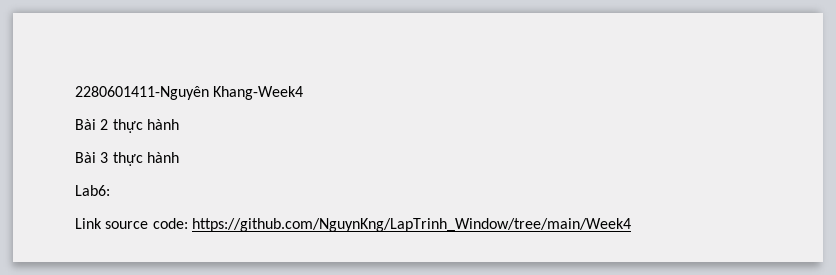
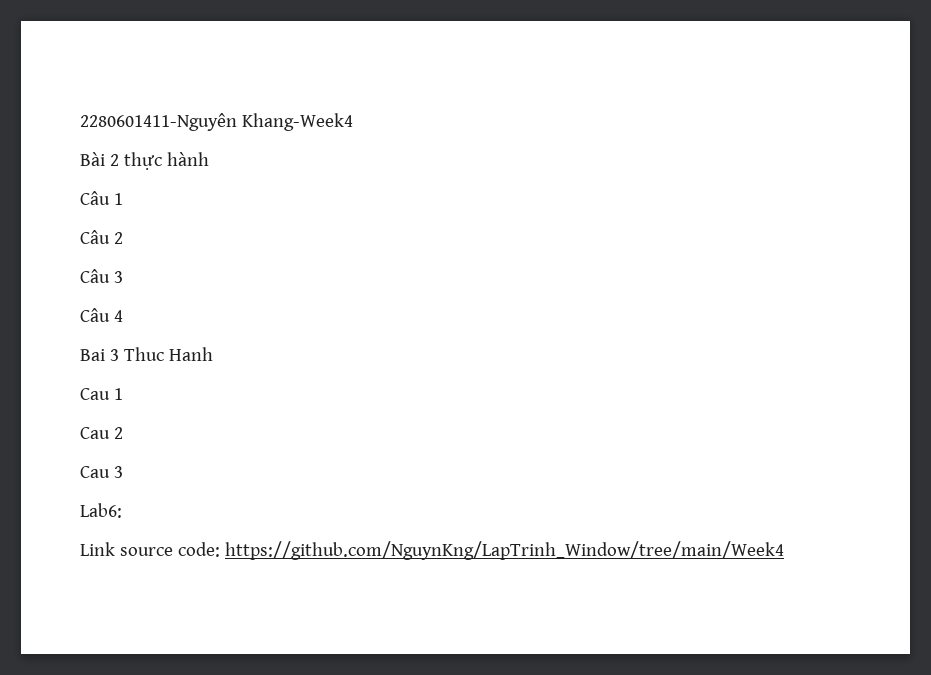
[75,152,179,166] Bài 3 thực hành -> [80,191,123,205] [80,230,123,244] [80,269,123,283] [80,308,123,322] [80,347,213,361] [80,388,123,400] [80,427,123,439] [80,466,123,478] Câu 1 // Câu 2 // Câu 3 // Câu 4 // Bai 3 Thuc Hanh // Cau 1 // Cau 2 // Cau 3

